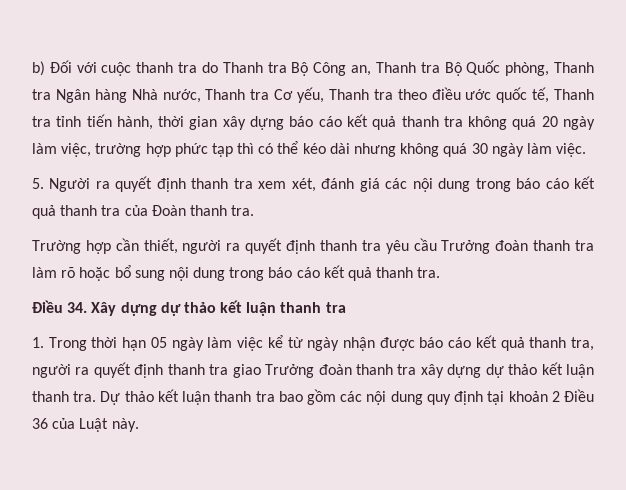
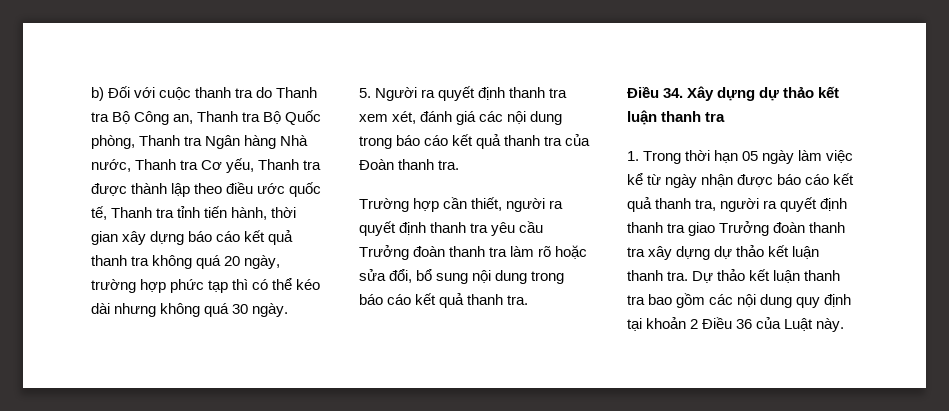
(393, 94) none -> [91,183,191,197] được thành lập
[563,116,595,130] [32,143,92,157] ngày làm việc, -> [244,255,281,269] ngày,
[491,143,587,157] ngày làm việc. -> [252,303,289,317] ngày.
(111, 274) none -> [359,269,413,283] sửa đổi,

